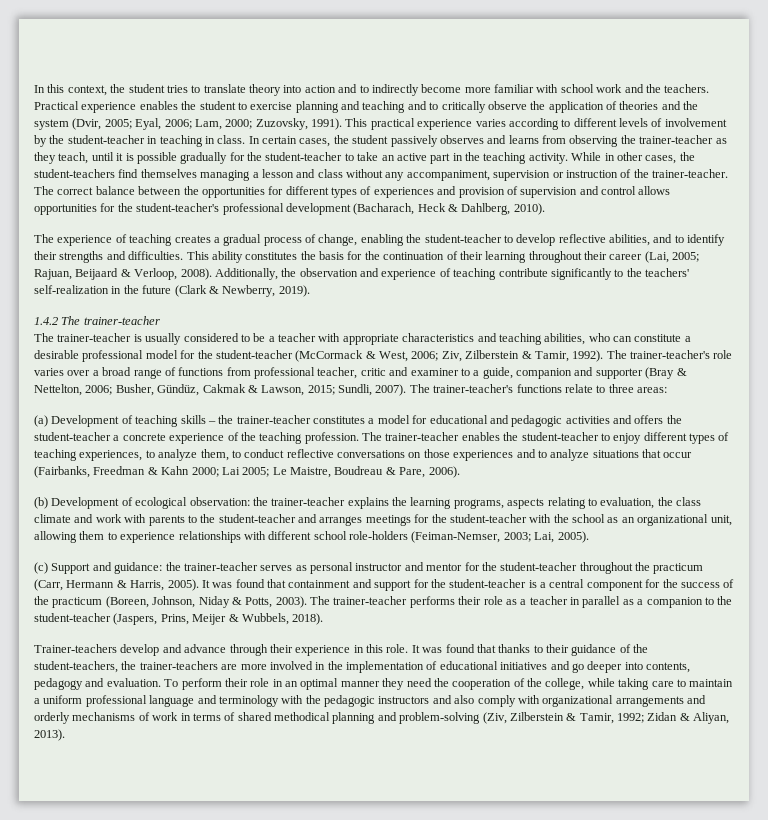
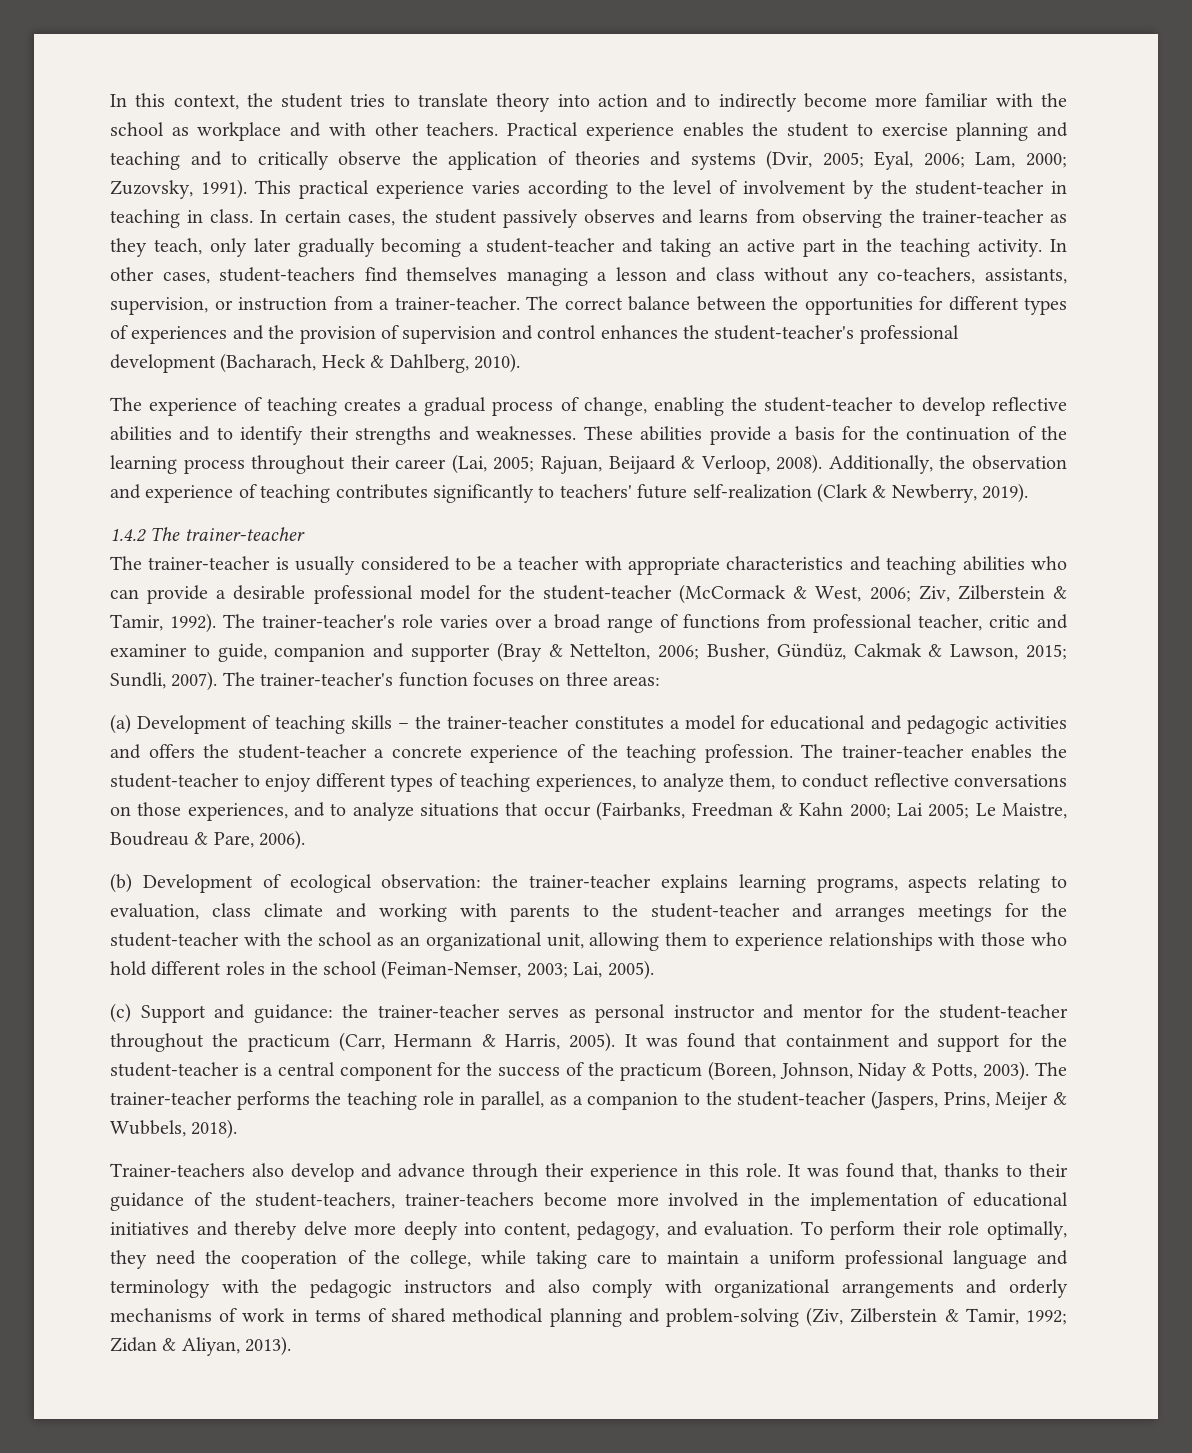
[560,84,661,93] school work and the -> [1041,93,1068,107] [110,122,419,141] the school as workplace and with other
[683,101,699,110] [34,119,69,130] the system -> [690,152,756,170] systems
[573,118,648,127] different levels -> [639,180,713,194] the level
[91,152,379,164] until it is possible gradually for the student-teacher to take -> [209,238,711,257] only later gradually becoming a student-teacher and taking
[571,152,615,161] While in -> [1050,239,1067,252] In
[679,152,695,161] the -> (210, 278) none
[406,169,649,181] accompaniment, supervision or instruction of the -> [877,267,1067,284] [110,296,389,315] co-teachers, assistants, supervision, or instruction from a
(457, 190) none -> [268,325,295,339] the
[638,186,671,195] [34,203,116,215] allows opportunities for -> [600,325,678,339] enhances
[609,234,650,246] abilities, -> [110,426,172,441] abilities
[128,251,316,263] difficulties. This ability constitutes the -> [476,426,789,445] weaknesses. These abilities provide a
[459,251,527,263] their learning -> [1041,426,1068,440] [110,455,245,474] the learning process
[498,268,548,277] contribute -> [335,484,428,499] contributes
[626,268,689,277] [34,285,172,294] the teachers' self-realization in the future -> [559,484,812,499] teachers' future self-realization
[544,333,586,345] abilities, -> [962,556,1025,571] abilities
[634,334,682,342] constitute -> [147,585,209,604] provide
[473,370,480,376] a -> (210, 650) none
[516,384,606,393] functions relate to -> [398,672,561,687] function focuses on
[453,450,514,461] experiences -> [187,803,288,821] experiences,
[392,497,407,506] the -> (728, 883) none
[657,497,673,506] the -> (199, 911) none
[95,514,122,523] work -> [379,903,447,922] working
[268,531,408,540] different school role-holders -> [981,932,1067,946] [110,961,377,976] those who hold different roles in the school
[458,596,621,608] their role as a teacher in parallel -> [315,1091,545,1110] the teaching role in parallel,
(117, 648) none -> [252,1163,285,1177] also
[476,644,496,653] that -> [900,1163,937,1180] that,
[121,661,238,670] the trainer-teachers are -> [405,1192,607,1207] trainer-teachers become
[571,661,690,673] [34,678,83,690] go deeper into contents, pedagogy -> [234,1221,660,1240] thereby delve more deeply into content, pedagogy,
[272,678,380,690] in an optimal manner -> [986,1221,1067,1240] optimally,

